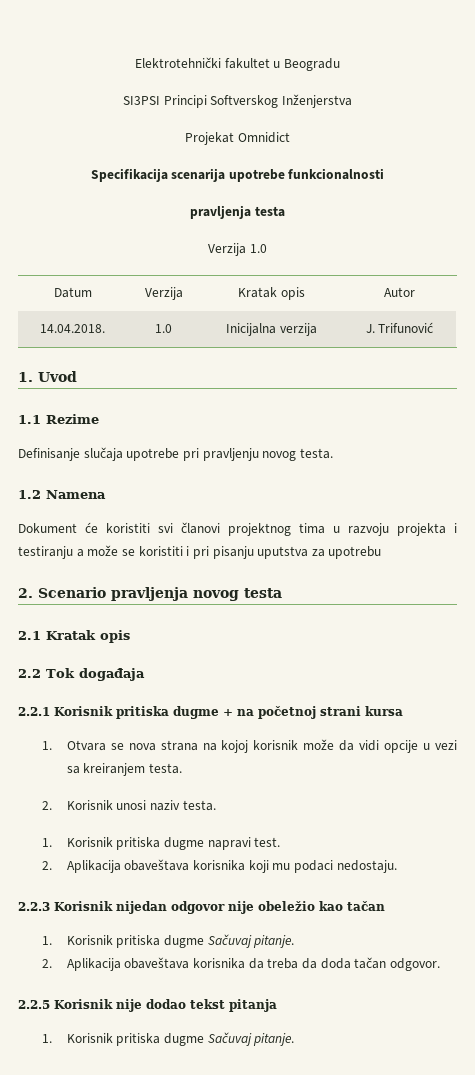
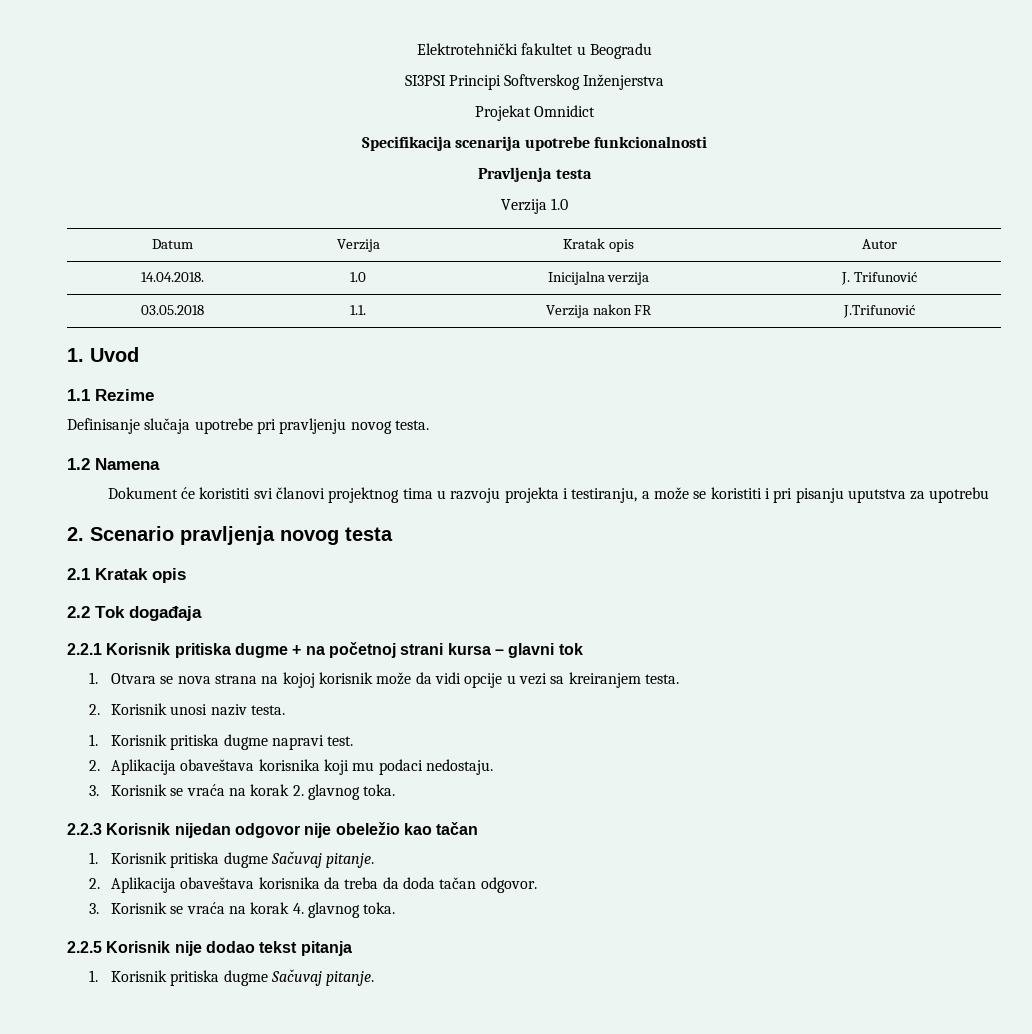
[190,205,252,219] pravljenja -> [478,167,553,182] Pravljenja
(434, 327) none -> [141,305,204,315] [350,305,366,315] [545,304,653,318] [843,305,915,318] // 03.05.2018 | 1.1. | Verzija nakon FR | J.Trifunović
[18,546,73,559] testiranju -> [571,488,638,503] testiranju,
(403, 711) none -> [494,643,583,658] – glavni tok
(397, 866) none -> [89,784,396,800] // 3. Korisnik se vraća na korak 2. glavnog toka.
(440, 964) none -> [89,902,396,918] // 3. Korisnik se vraća na korak 4. glavnog toka.

